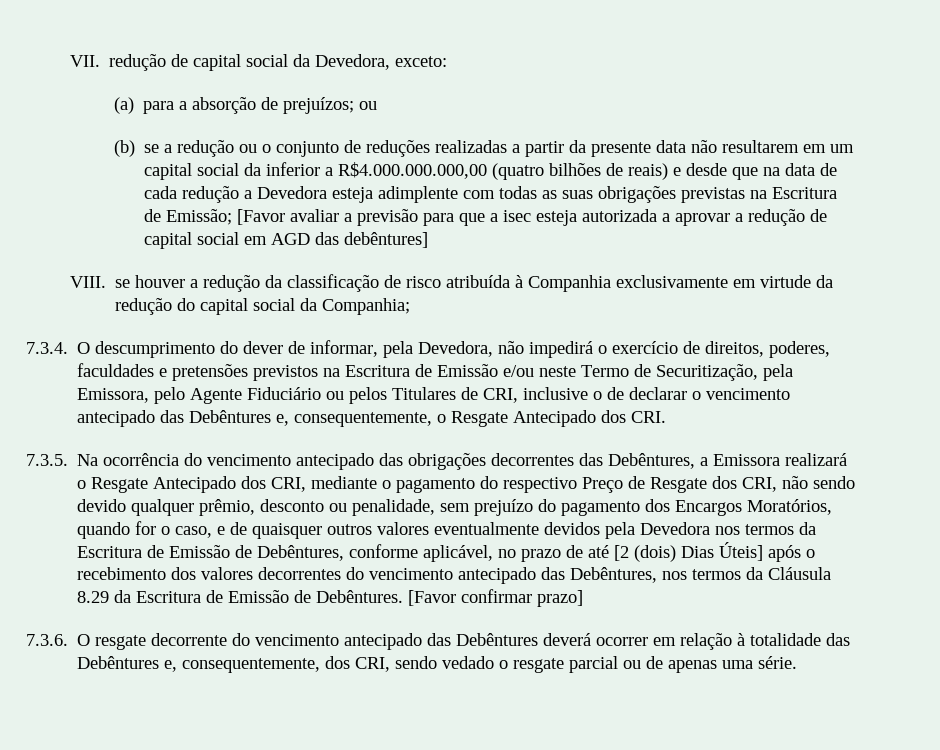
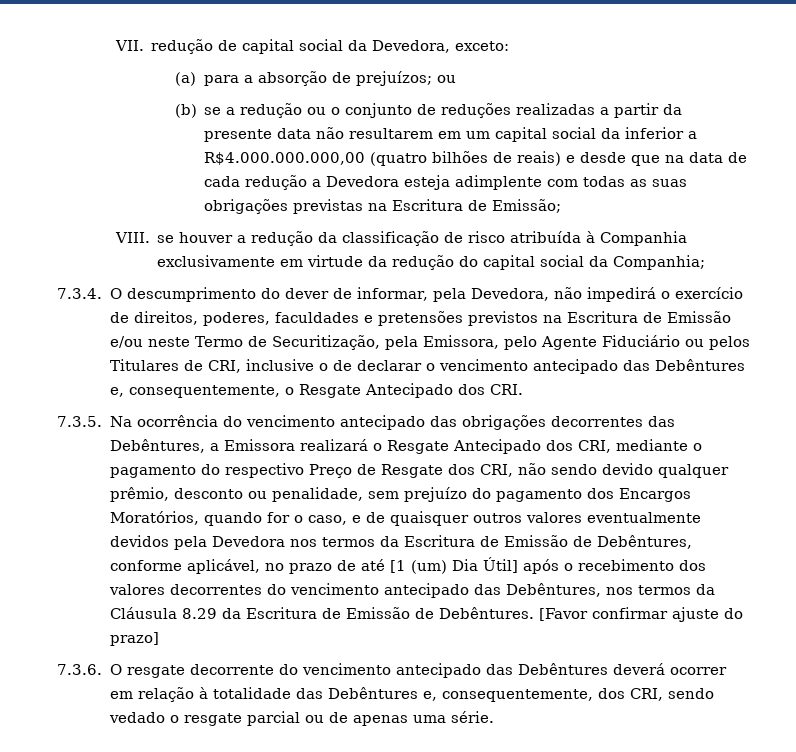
[237,209,828,226] [144,232,429,249] [Favor avaliar a previsão para que a isec esteja autorizada a aprovar a redução de capital social em AGD das debêntures] -> (562, 206) none
[614,542,764,562] [2 (dois) Dias Úteis] -> [389,557,518,574] [1 (um) Dia Útil]
(533, 596) none -> [672,607,744,622] ajuste do

